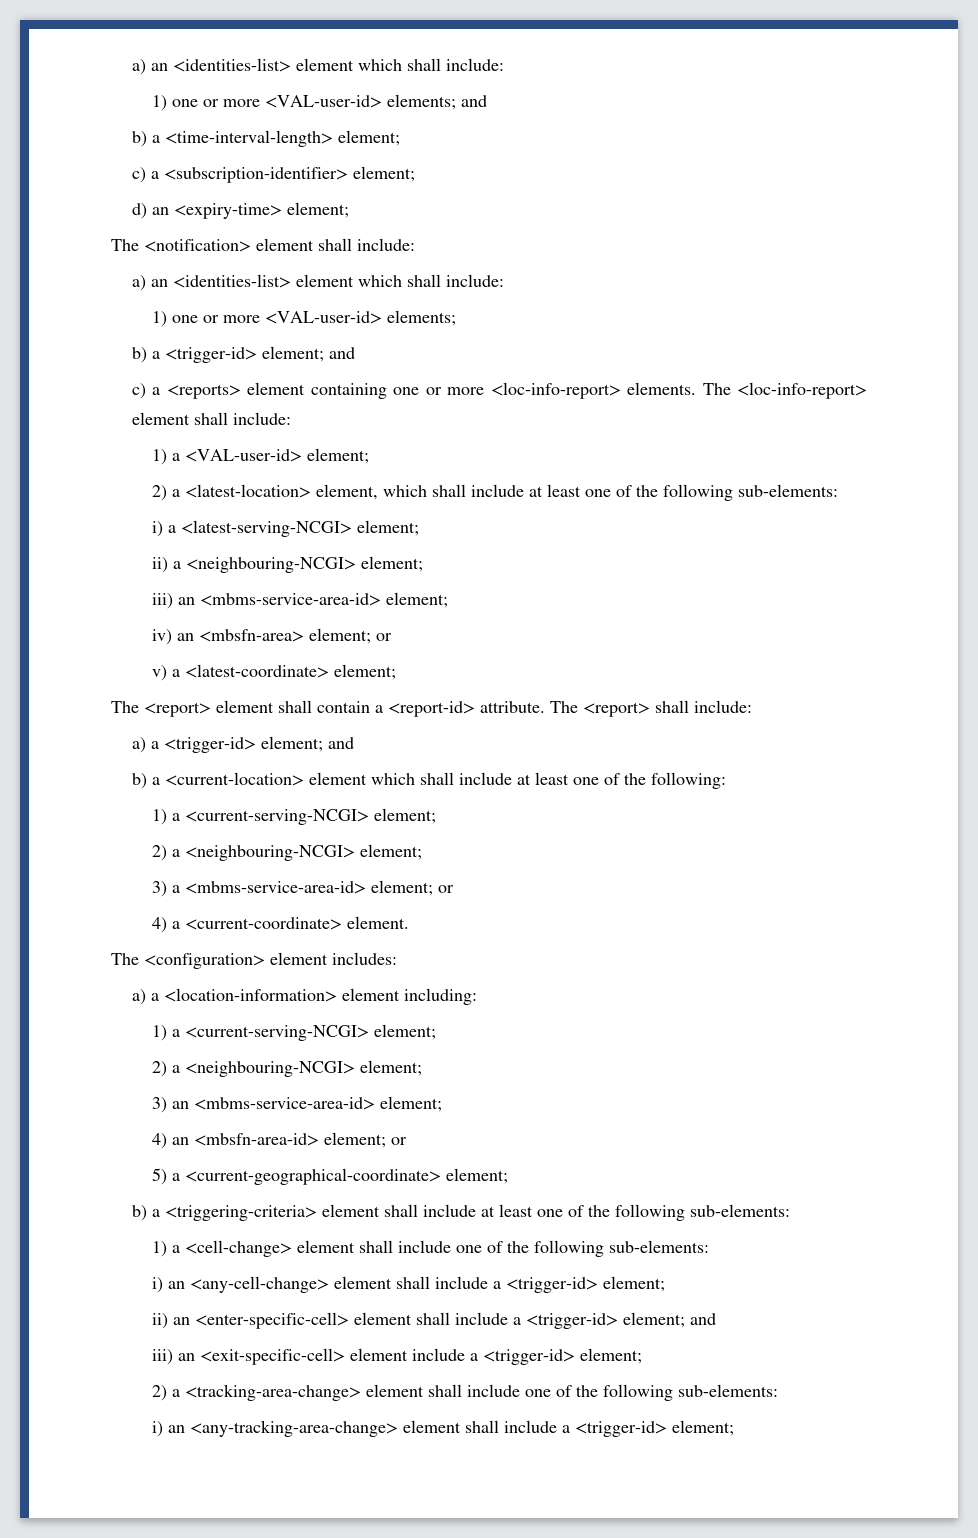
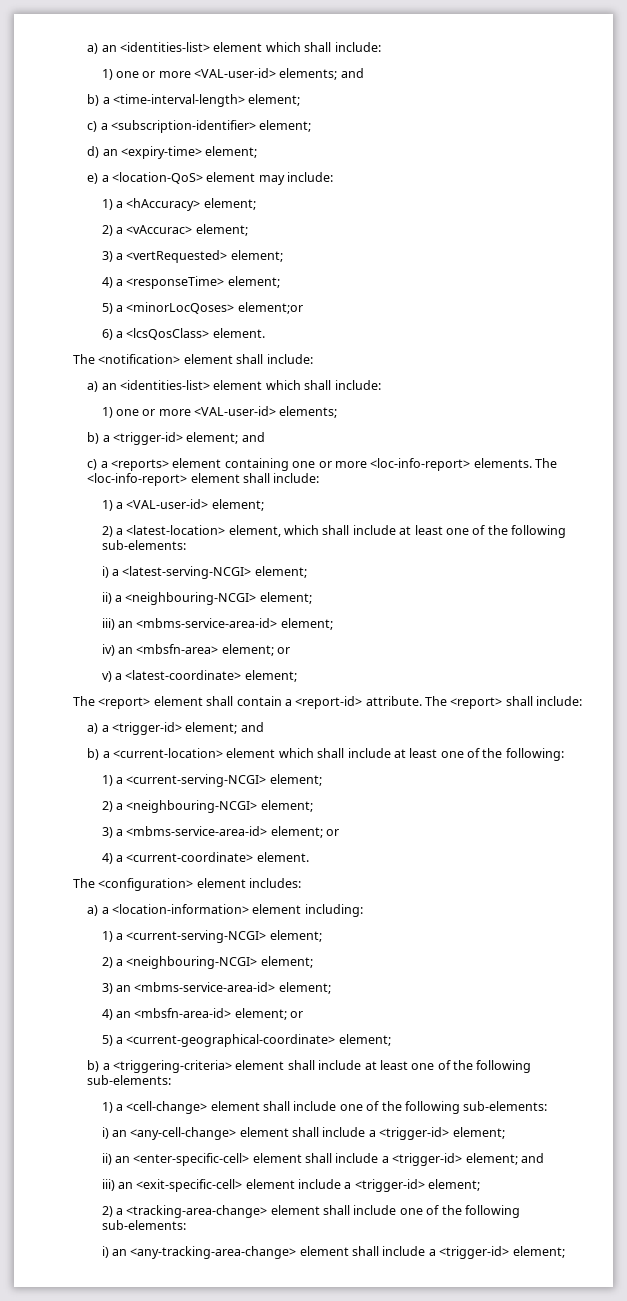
(349, 210) none -> [87,172,334,185] [101,198,256,211] [101,224,248,236] [101,250,283,263] [101,276,280,289] [101,302,303,314] [101,328,265,340] // e) a <location-QoS> element may include: // 1) a <hAccuracy> element; // 2) a <vAccurac> element; // 3) a <vertRequested> element; // 4) a <responseTime> element; // 5) a <minorLocQoses> element;or // 6) a <lcsQosClass> element.

